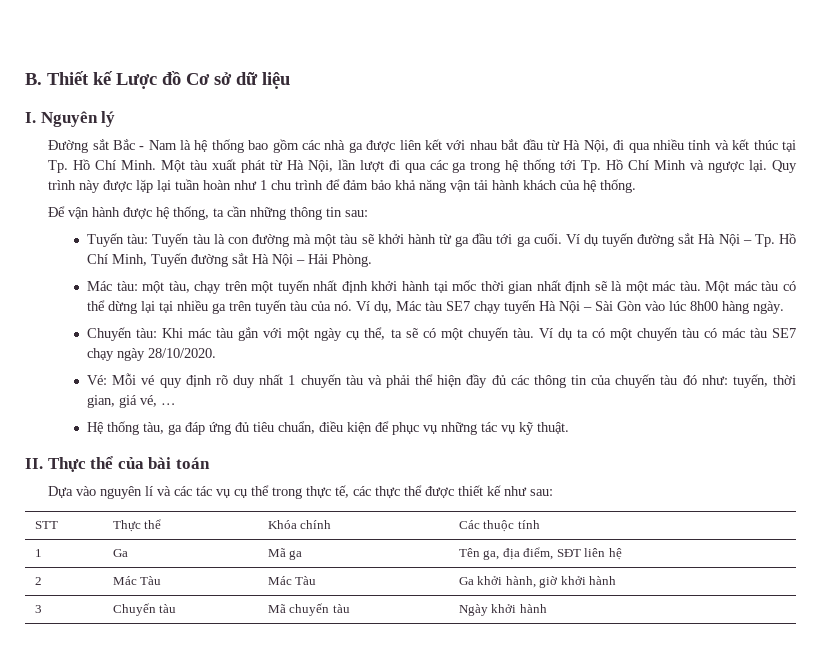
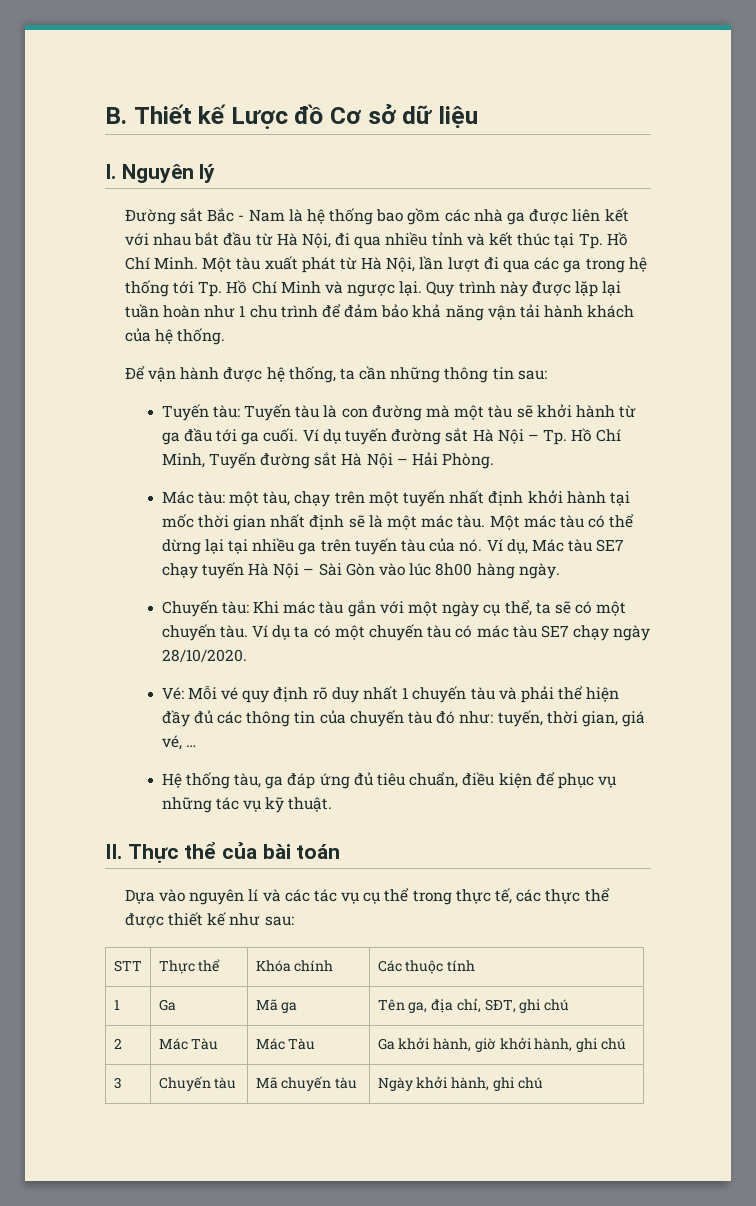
[523,547,622,560] điểm, SĐT liên hệ -> [456,998,570,1013] chỉ, SĐT, ghi chú
[589,576,617,585] hành -> [534,1038,626,1052] hành, ghi chú
[519,604,547,613] hành -> [451,1077,543,1091] hành, ghi chú

